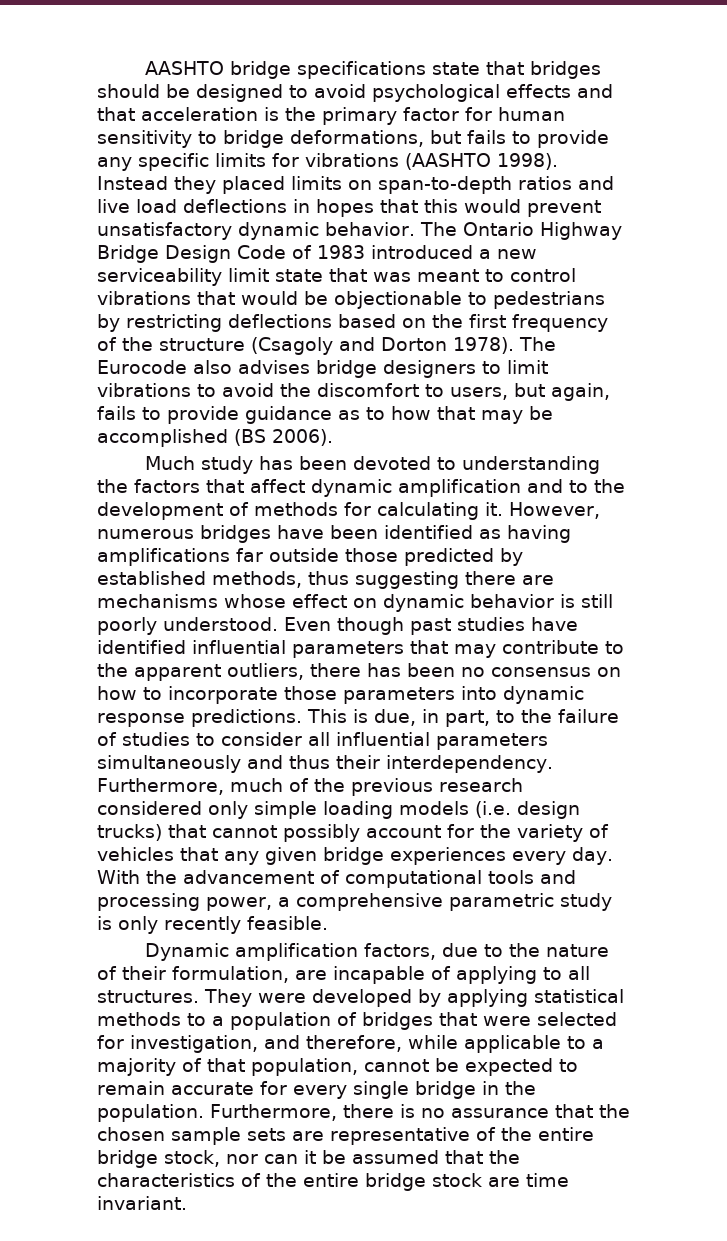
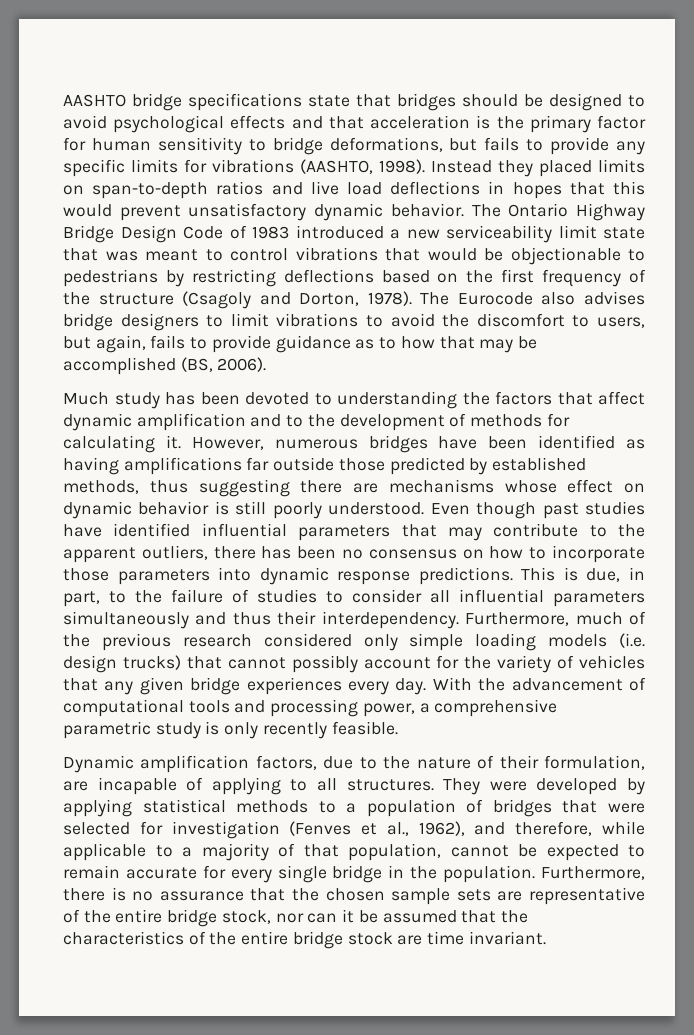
[405,153,491,170] (AASHTO -> [300,159,373,174] (AASHTO,
[381,337,447,351] Dorton -> [299,293,360,306] Dorton,
[234,429,266,446] (BS -> [180,357,213,372] (BS,
[130,1035,258,1053] investigation, -> [171,821,465,839] investigation (Fenves et al., 1962),

